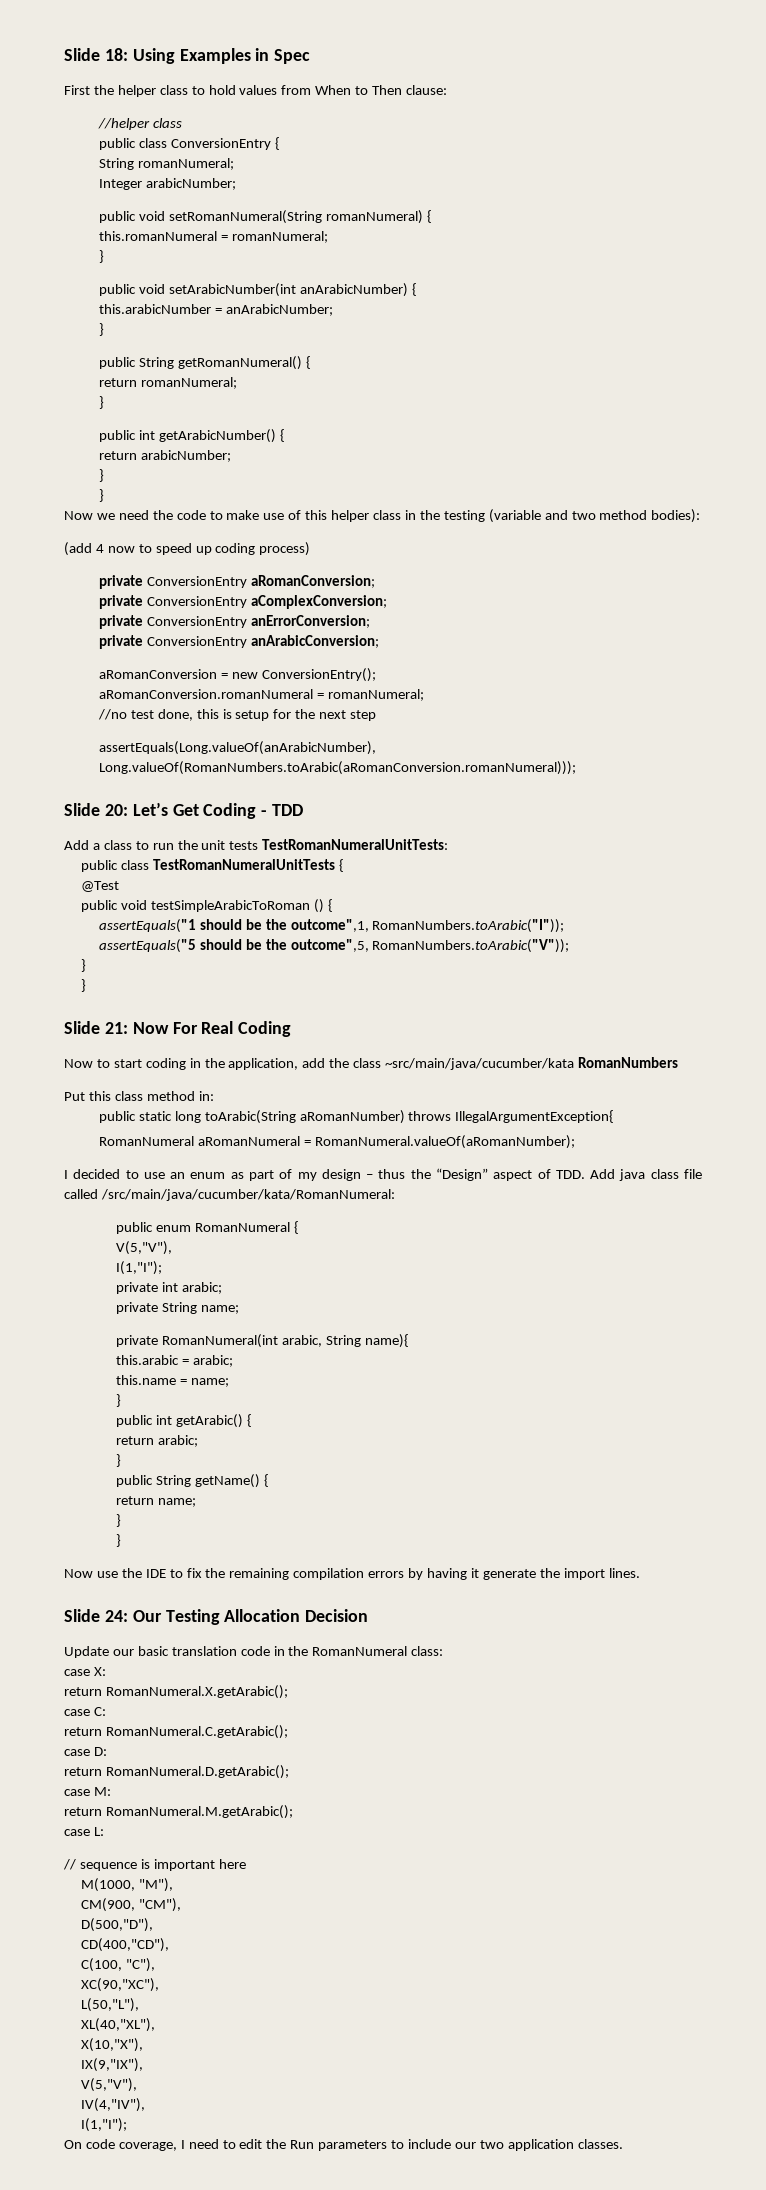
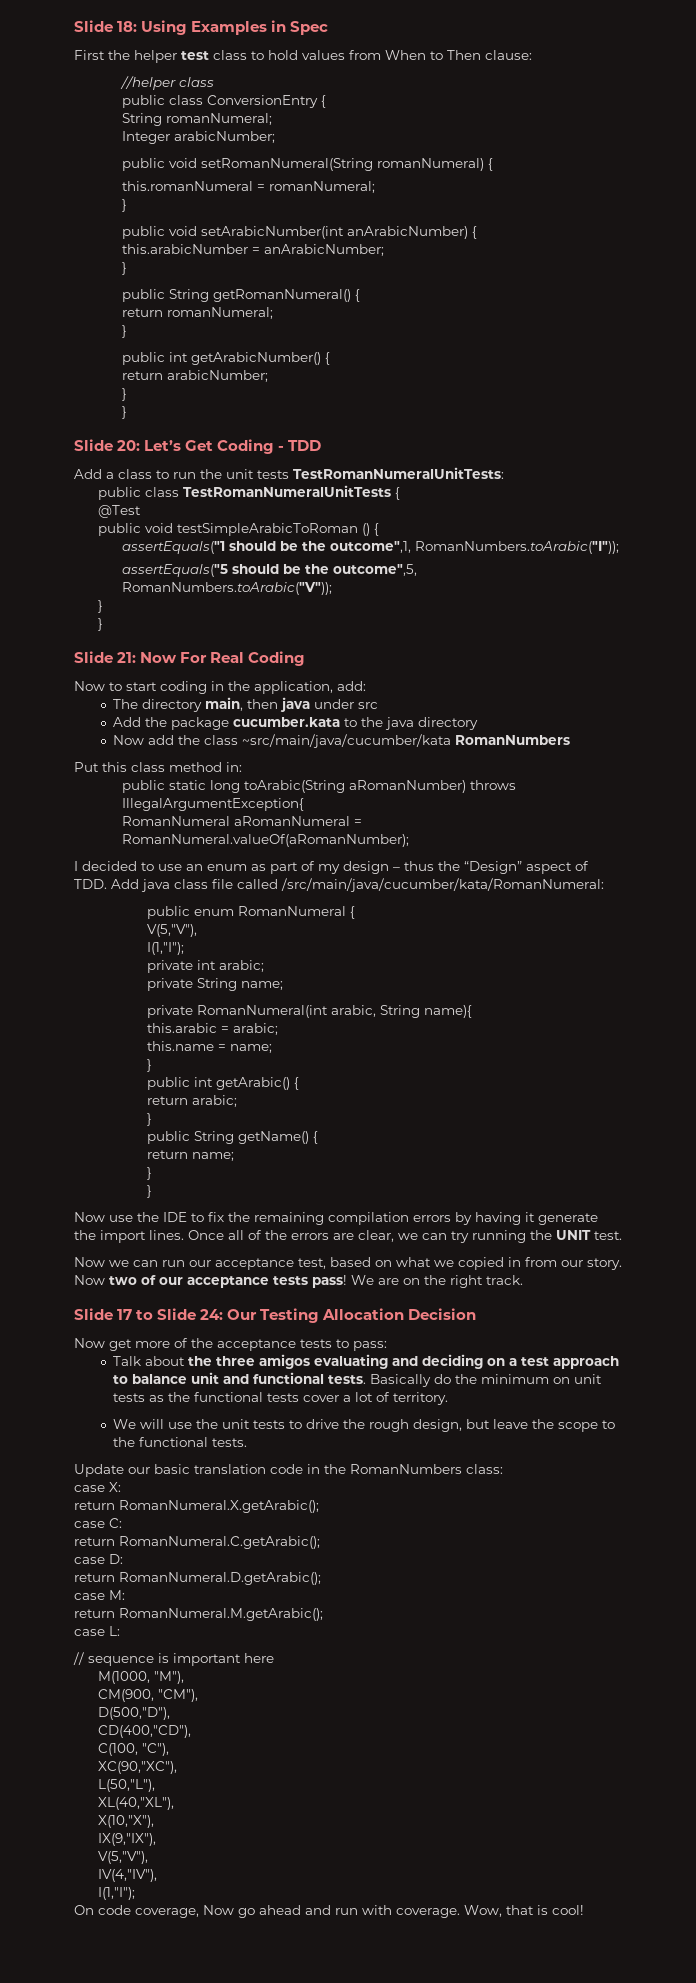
(156, 91) none -> [181,51,209,60] test
[64,509,701,523] [64,542,311,556] [98,575,375,589] [98,595,387,609] [98,615,370,629] [98,635,379,649] [98,668,376,682] [98,689,424,701] [97,709,377,721] [98,741,376,755] [98,761,576,775] // Now we need the code to make use of this helper class in the testing (variable and two method bodies): // (add 4 now to speed up coding process) // private ConversionEntry aRomanConversion; // private ConversionEntry aComplexConversion; // private ConversionEntry anErrorConversion; // private ConversionEntry anArabicConversion; // aRomanConversion = new ConversionEntry(); // aRomanConversion.romanNumeral = romanNumeral; // //no test done, this is setup for the next step // assertEquals(Long.valueOf(anArabicNumber), Long.valueOf(RomanNumbers.toArabic(aRomanConversion.romanNumeral))); -> (128, 412) none
(299, 1064) none -> [337,681,366,691] [113,697,379,712] [113,717,479,730] [113,735,145,745] add: // The directory main, then java under src // Add the package cucumber.kata to the java directory // Now
(640, 1573) // -> [188,1230,622,1243] [74,1257,622,1270] [74,1275,523,1288] [74,1308,154,1320] Once all of the errors are clear, we can try running the UNIT test. // Now we can run our acceptance test, based on what we copied in from our story. Now two of our acceptance tests pass! We are on the right track. // Slide 17 to
(369, 1615) none -> [74,1338,387,1351] [113,1354,620,1369] [113,1372,603,1387] [113,1392,449,1405] [113,1419,616,1432] [113,1437,248,1447] // Now get more of the acceptance tests to pass: // Talk about the three amigos evaluating and deciding on a test approach to balance unit and functional tests. Basically do the minimum on unit tests as the functional tests cover a lot of territory. // We will use the unit tests to drive the rough design, but leave the scope to the functional tests.
[312,1646,408,1656] RomanNumeral -> [350,1464,462,1474] RomanNumbers
[180,2139,623,2151] I need to edit the Run parameters to include our two application classes. -> [203,1905,584,1918] Now go ahead and run with coverage. Wow, that is cool!

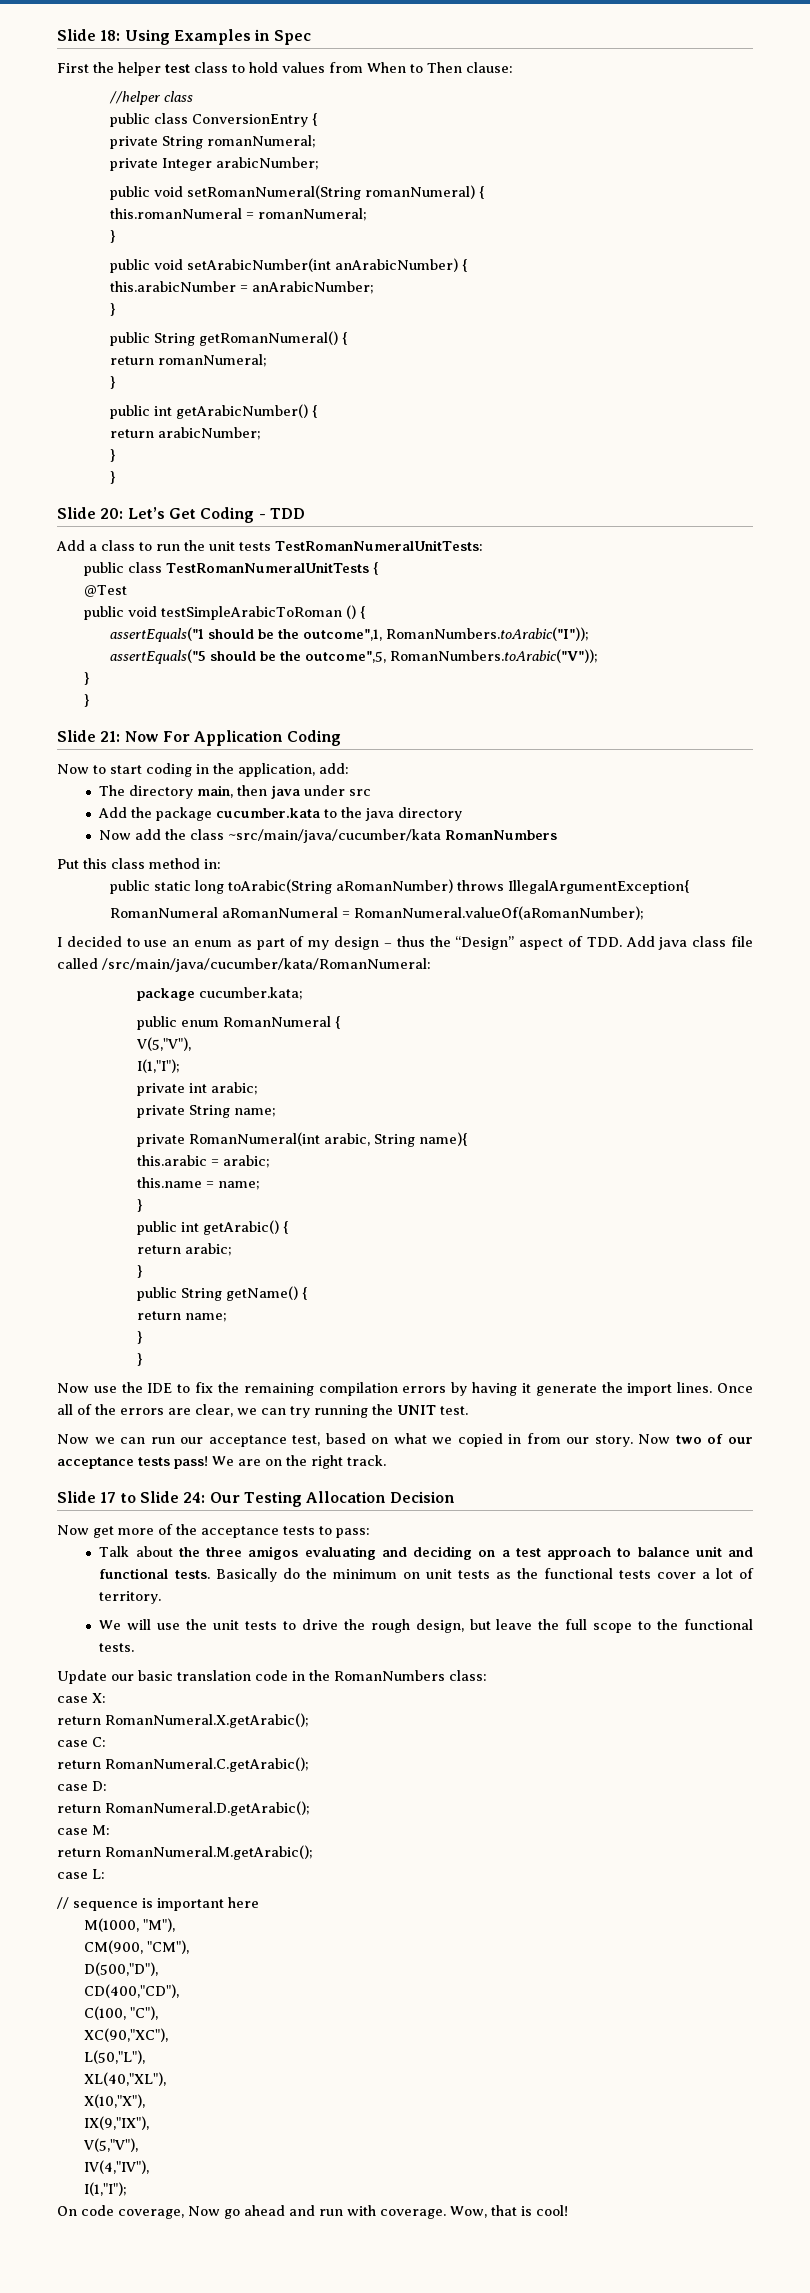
(327, 101) none -> [110,136,159,149] private
(273, 119) none -> [110,158,159,171] private
[210,652,245,663] Real -> [194,730,284,746] Application
(604, 885) none -> [136,987,303,1001] // package cucumber.kata;
(555, 1424) none -> [565,1619,588,1630] full

